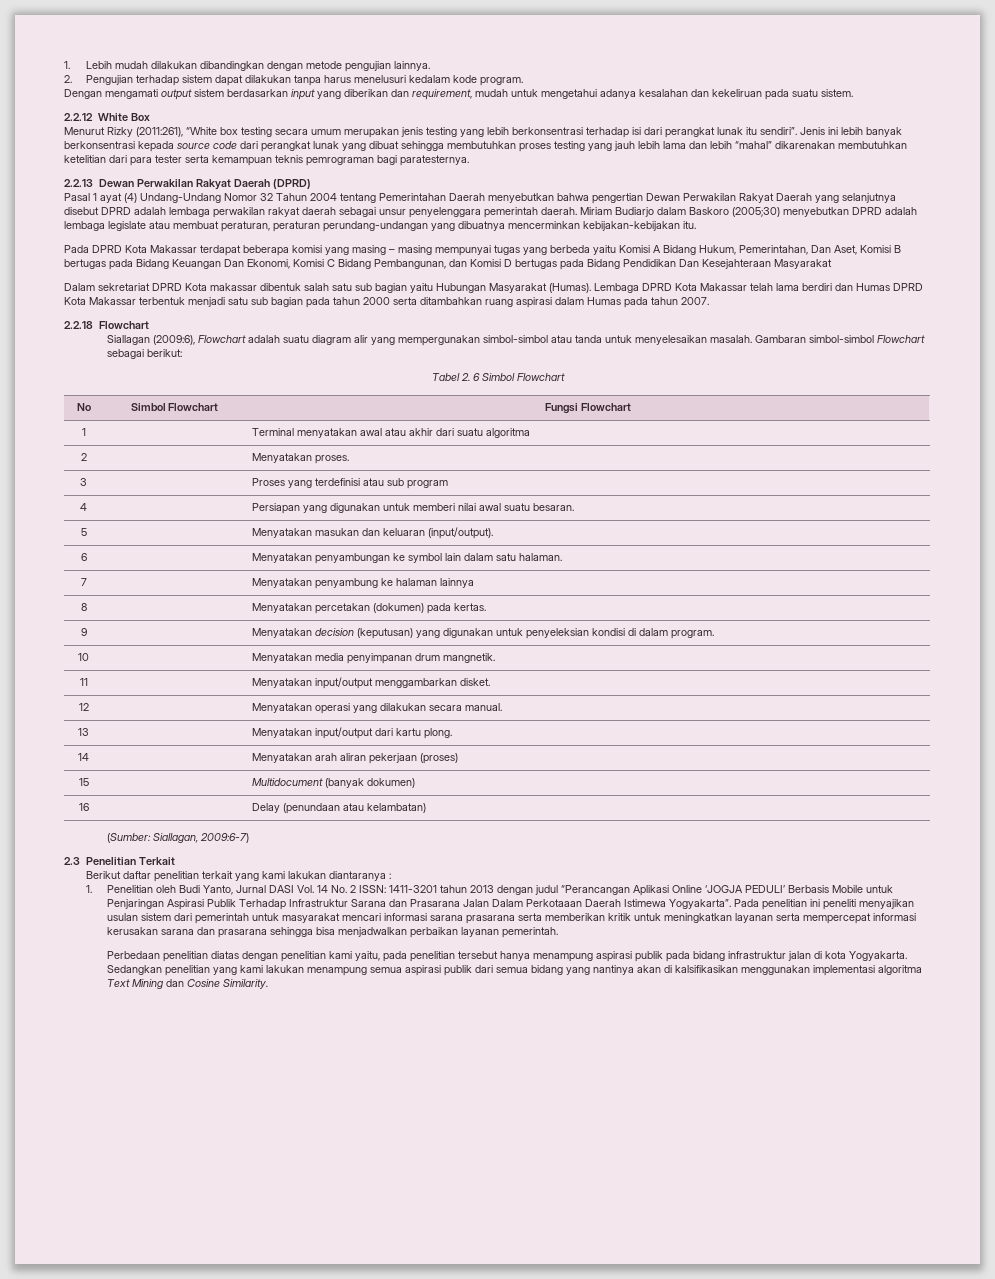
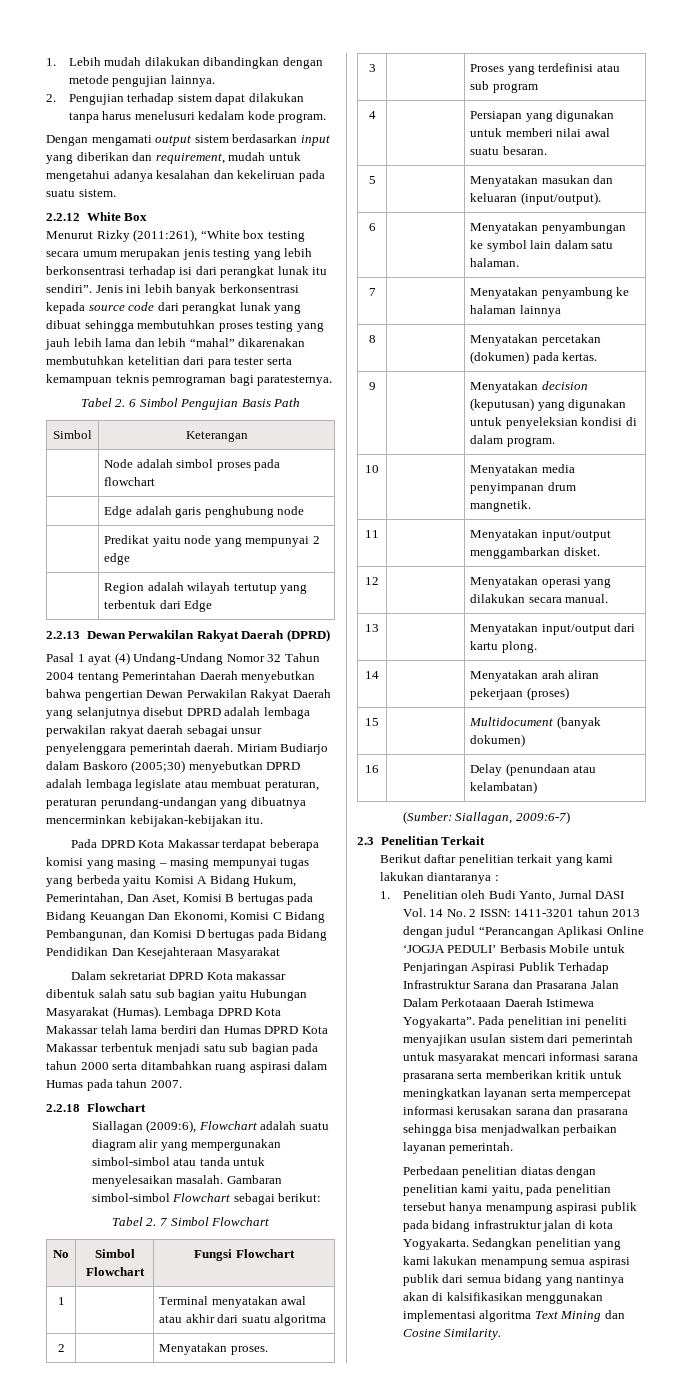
(469, 160) none -> [80,398,301,410] [53,430,92,439] [185,431,248,442] [104,459,281,471] [104,477,156,486] [104,506,305,518] [104,535,320,547] [104,553,131,565] [104,582,308,594] [104,600,213,612] // Tabel 2. 6 Simbol Pengujian Basis Path // Simbol | Keterangan // | Node adalah simbol proses pada flowchart // | Edge adalah garis penghubung node // | Predikat yaitu node yang mempunyai 2 edge // | Region adalah wilayah tertutup yang terbentuk dari Edge
[472,373,480,381] 6 -> [160,1218,167,1226] 7

